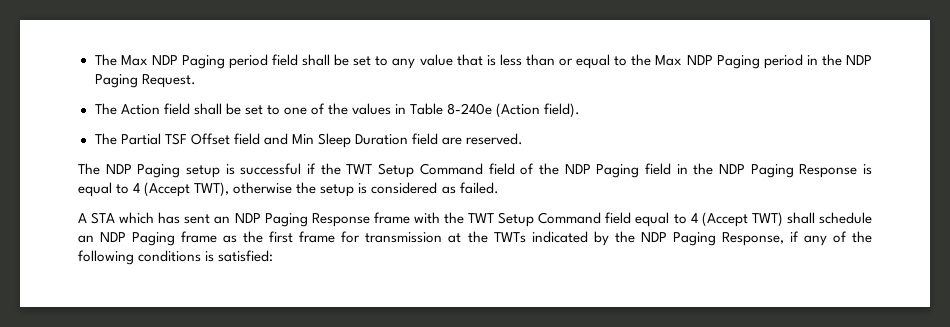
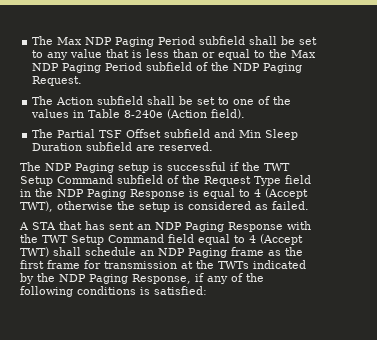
[228,54,298,69] period field -> [158,36,246,45] Period subfield
[763,54,818,69] period in -> [105,62,209,71] Period subfield of
[163,103,190,115] field -> [97,96,144,105] subfield
[233,133,260,145] field -> [164,129,211,138] subfield
[411,133,438,145] field -> [86,142,133,151] subfield
[488,163,640,178] field of the NDP Paging -> [117,175,281,186] subfield of the Request Type
[119,212,155,224] which -> [59,221,82,230] that
[373,212,410,224] frame -> (283, 227) none

